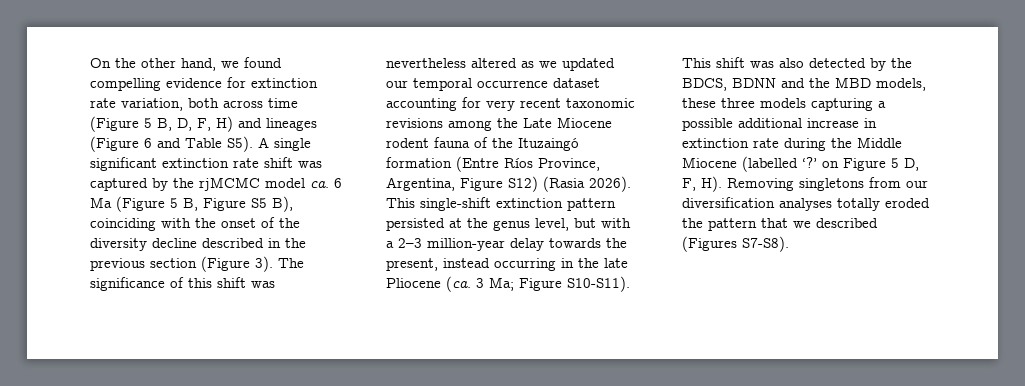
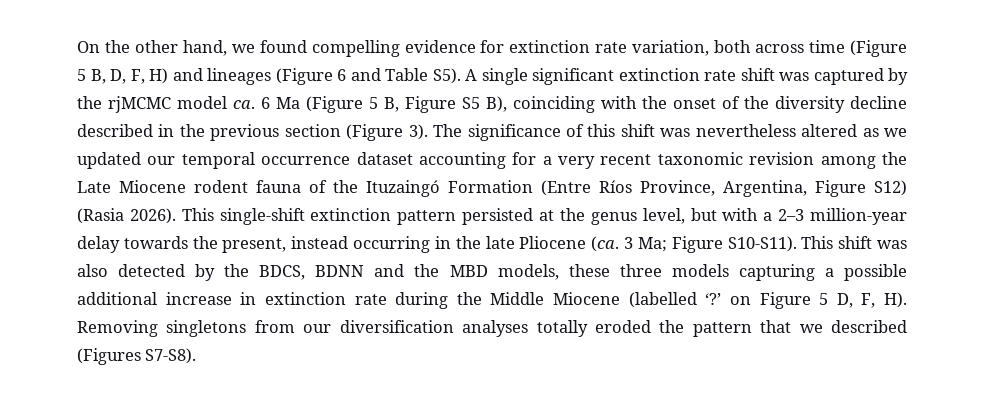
(481, 102) none -> [542,156,552,165] a
[386,118,443,128] revisions -> [749,152,815,165] revision
[386,157,452,168] formation -> [448,180,533,193] Formation

